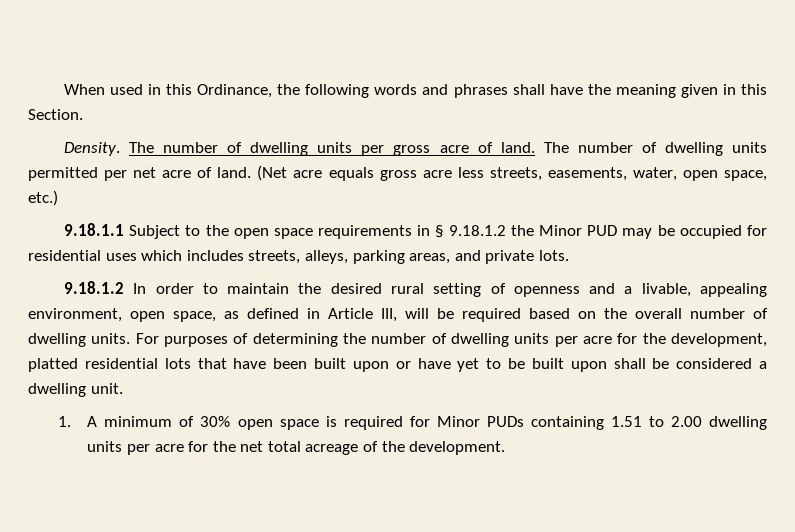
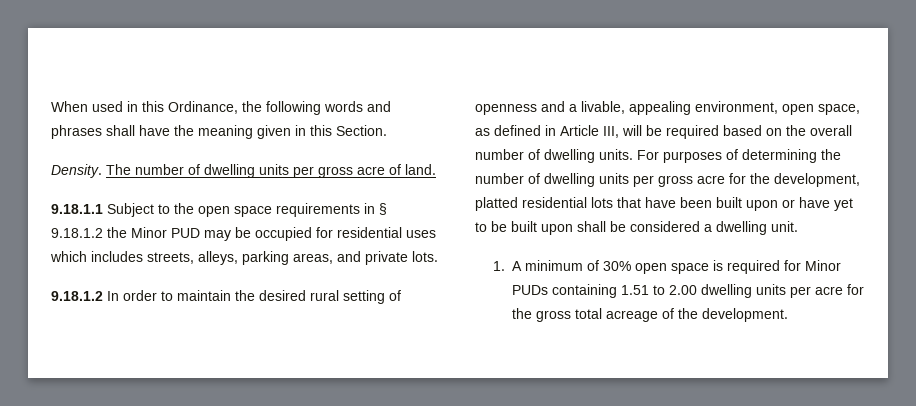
[543,142,768,156] [28,165,767,181] [28,190,58,206] The number of dwelling units permitted per net acre of land. (Net acre equals gross acre less streets, easements, water, open space, etc.) -> (436, 169) none
(578, 341) none -> [658,175,693,187] gross
[240,441,264,452] net -> [535,310,571,322] gross

